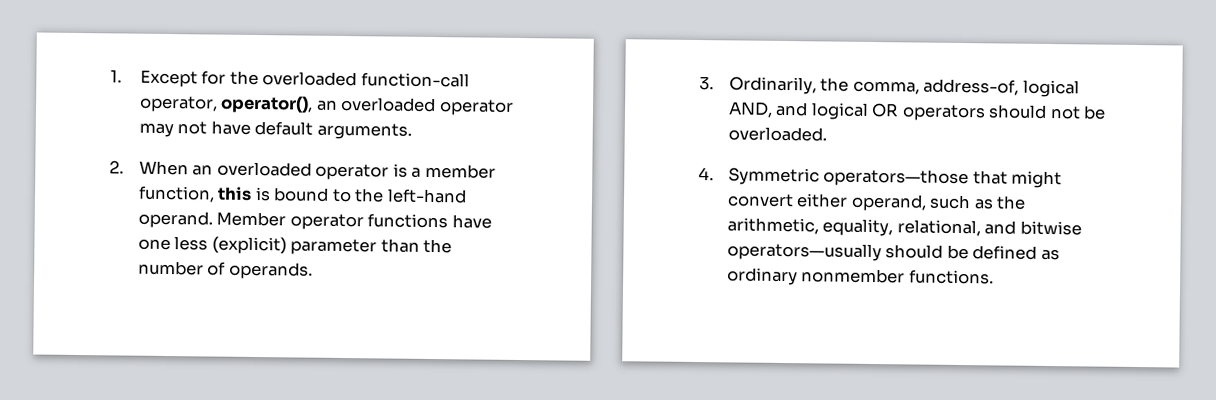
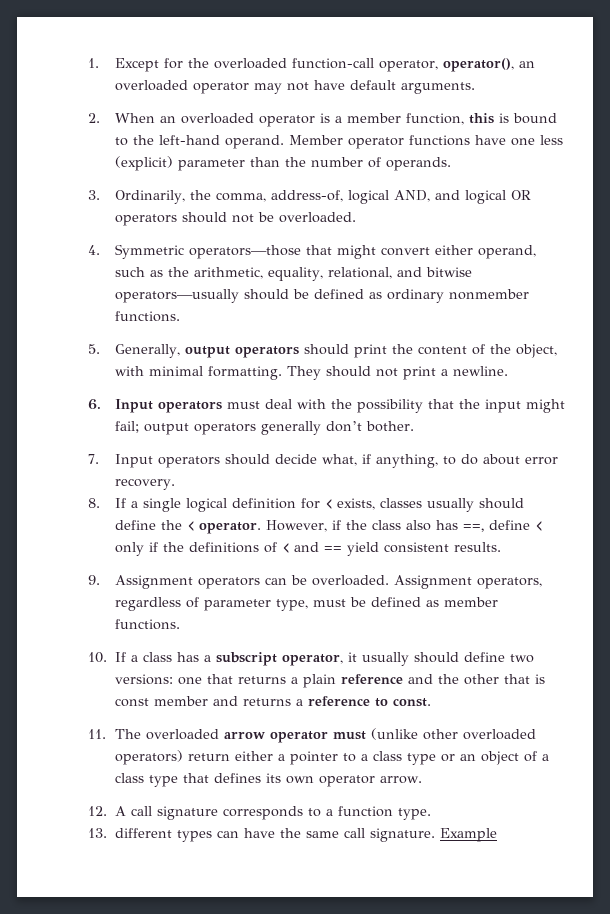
(994, 277) none -> [88,344,557,358] [114,366,508,380] [88,399,565,413] [114,421,414,435] [88,454,558,468] [114,478,175,490] [88,498,524,512] [114,520,542,534] [114,542,501,556] [88,575,542,589] [114,597,498,611] [114,619,180,630] [88,652,534,666] [114,674,545,688] [114,696,431,707] [88,728,536,743] [114,750,549,765] [114,773,422,787] [88,806,431,820] [88,828,497,842] // 5. Generally, output operators should print the content of the object, with minimal formatting. They should not print a newline. // 6. Input operators must deal with the possibility that the input might fail; output operators generally don’t bother. // 7. Input operators should decide what, if anything, to do about error recovery. // 8. If a single logical definition for < exists, classes usually should define the < operator. However, if the class also has ==, define < only if the definitions of < and == yield consistent results. // 9. Assignment operators can be overloaded. Assignment operators, regardless of parameter type, must be defined as member functions. // 10. If a class has a subscript operator, it usually should define two versions: one that returns a plain reference and the other that is const member and returns a reference to const. // 11. The overloaded arrow operator must (unlike other overloaded operators) return either a pointer to a class type or an object of a class type that defines its own operator arrow. // 12. A call signature corresponds to a function type. // 13. different types can have the same call signature. Example

